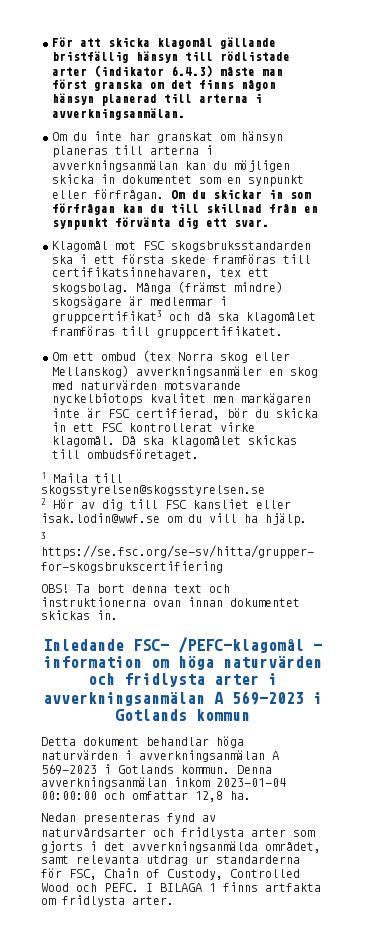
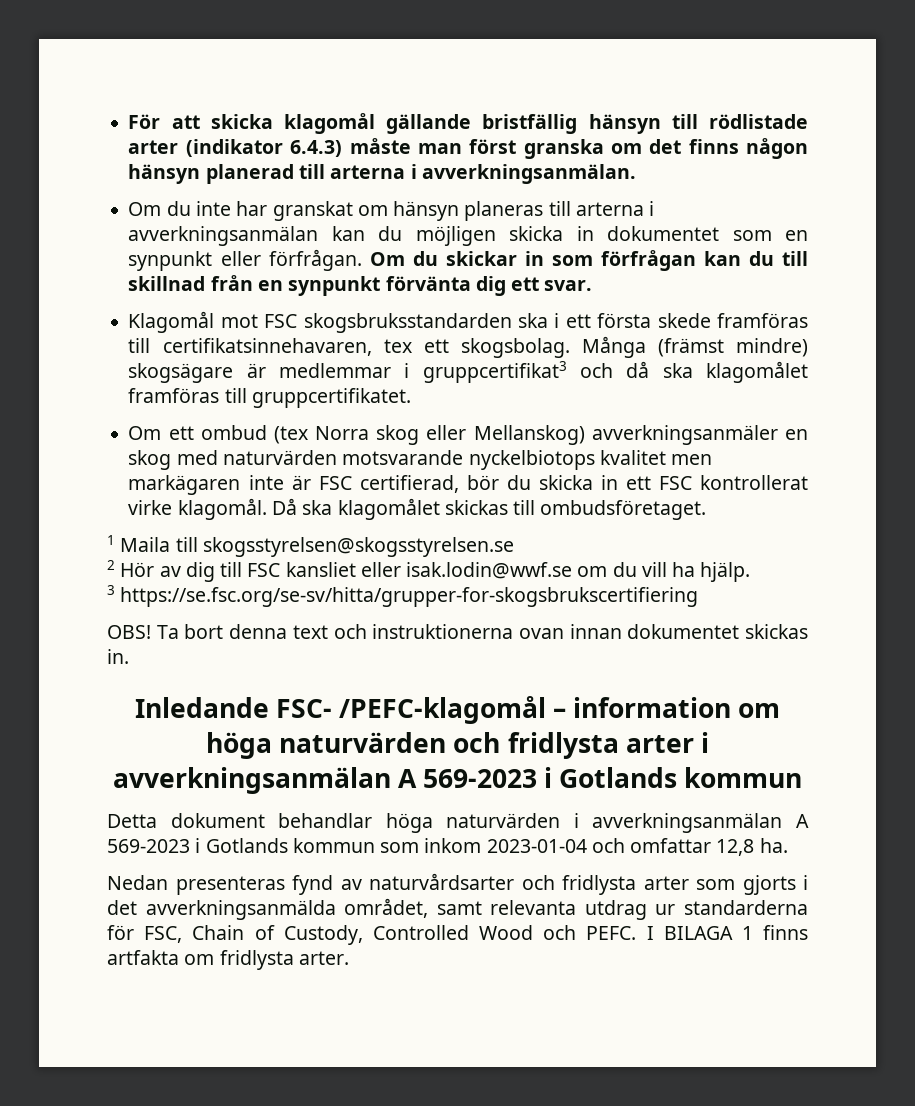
[181,765,272,774] [41,777,167,789] kommun. Denna avverkningsanmälan -> [292,838,420,853] kommun som
[41,791,97,800] 00:00:00 -> (587, 846) none

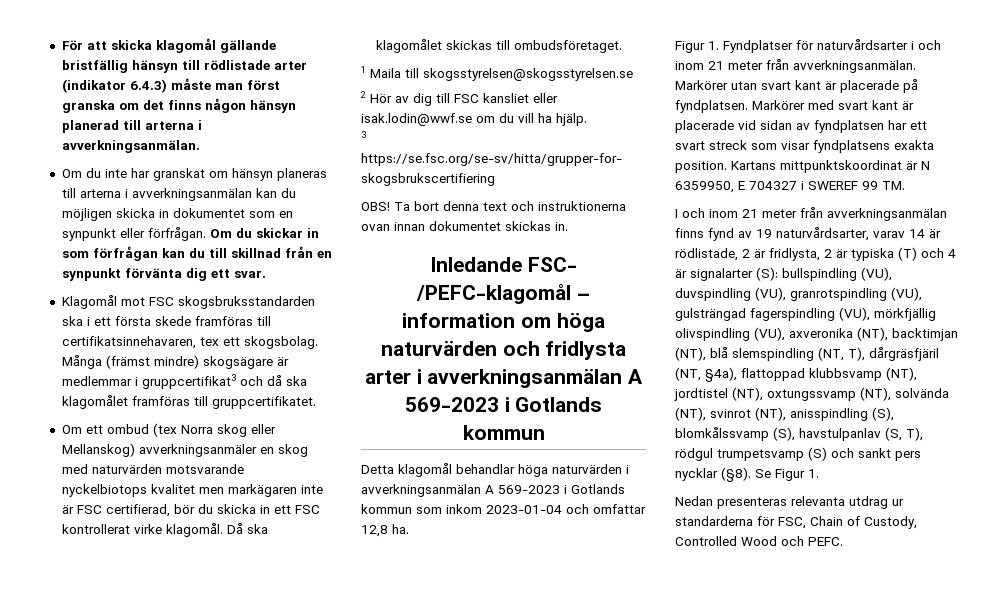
[170,813,265,828] dokument -> [398,463,452,477] klagomål
[107,873,808,895] [107,898,482,920] Nedan presenteras fynd av naturvårdsarter och fridlysta arter som gjorts i det avverkningsanmälda området, samt -> [675,39,941,53] [675,59,916,73] [675,79,918,93] [675,100,914,113] [675,120,927,133] [675,140,934,153] [675,160,930,173] [675,181,905,193] [675,207,947,221] [675,227,941,241] [675,247,956,261] [675,267,892,281] [675,287,922,301] [675,307,936,321] [675,327,958,341] [675,347,939,361] [675,367,917,382] [674,387,949,401] [675,407,894,421] [675,427,923,441] [675,447,921,461] [675,467,819,482] [675,496,787,509] Figur 1. Fyndplatser för naturvårdsarter i och inom 21 meter från avverkningsanmälan. Markörer utan svart kant är placerade på fyndplatsen. Markörer med svart kant är placerade vid sidan av fyndplatsen har ett svart streck som visar fyndplatsens exakta position. Kartans mittpunktskoordinat är N 6359950, E 704327 i SWEREF 99 TM. // I och inom 21 meter från avverkningsanmälan finns fynd av 19 naturvårdsarter, varav 14 är rödlistade, 2 är fridlysta, 2 är typiska (T) och 4 är signalarter (S): bullspindling (VU), duvspindling (VU), granrotspindling (VU), gulsträngad fagerspindling (VU), mörkfjällig olivspindling (VU), axveronika (NT), backtimjan (NT), blå slemspindling (NT, T), dårgräsfjäril (NT, §4a), flattoppad klubbsvamp (NT), jordtistel (NT), oxtungssvamp (NT), solvända (NT), svinrot (NT), anisspindling (S), blomkålssvamp (S), havstulpanlav (S, T), rödgul trumpetsvamp (S) och sankt pers nycklar (§8). Se Figur 1. // Nedan presenteras
[646,925,808,940] [107,950,349,970] I BILAGA 1 finns artfakta om fridlysta arter. -> (843, 541) none

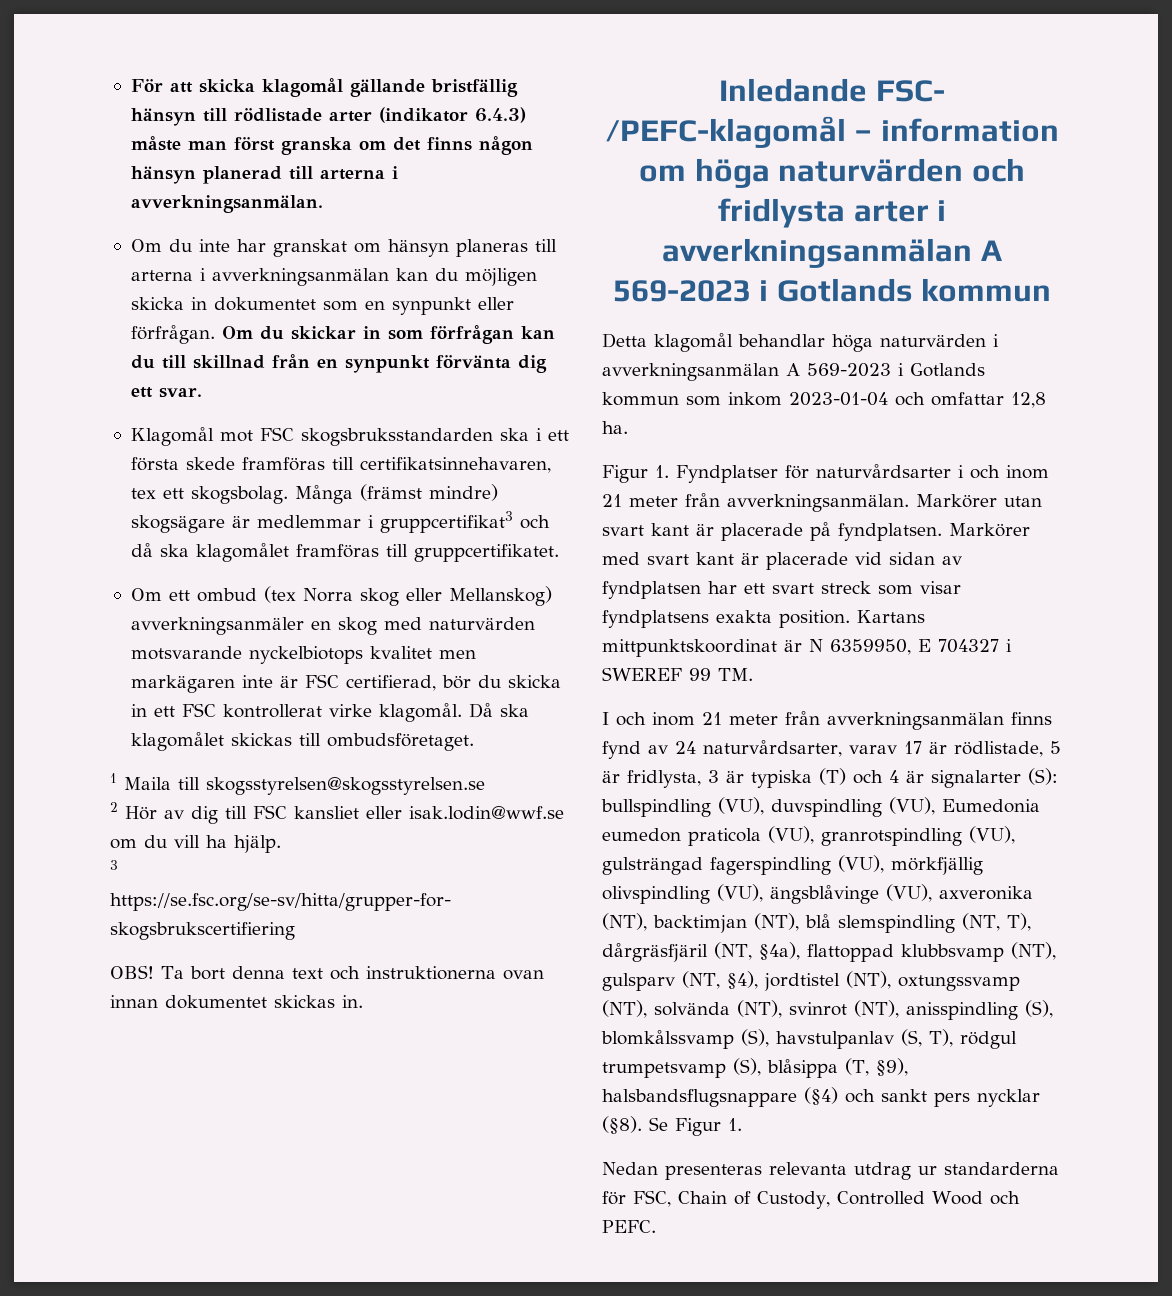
[756,229,772,238] 19 -> [675,741,696,754] 24
[909,229,925,238] 14 -> [903,741,922,754] 17
[742,249,750,258] 2 -> [1049,741,1061,754] 5
[824,249,832,258] 2 -> [708,770,719,783] 3
(786, 294) none -> [942,799,1040,813] [602,826,814,846] Eumedonia eumedon praticola (VU),
(785, 334) none -> [770,884,932,904] ängsblåvinge (VU),
(917, 374) none -> [602,971,758,991] gulsparv (NT, §4),
[808,447,827,461] (S) -> [733,1058,908,1078] [602,1087,838,1107] (S), blåsippa (T, §9), halsbandsflugsnappare (§4)

